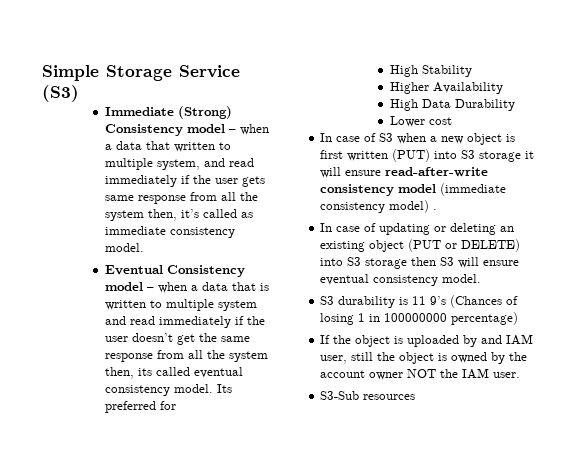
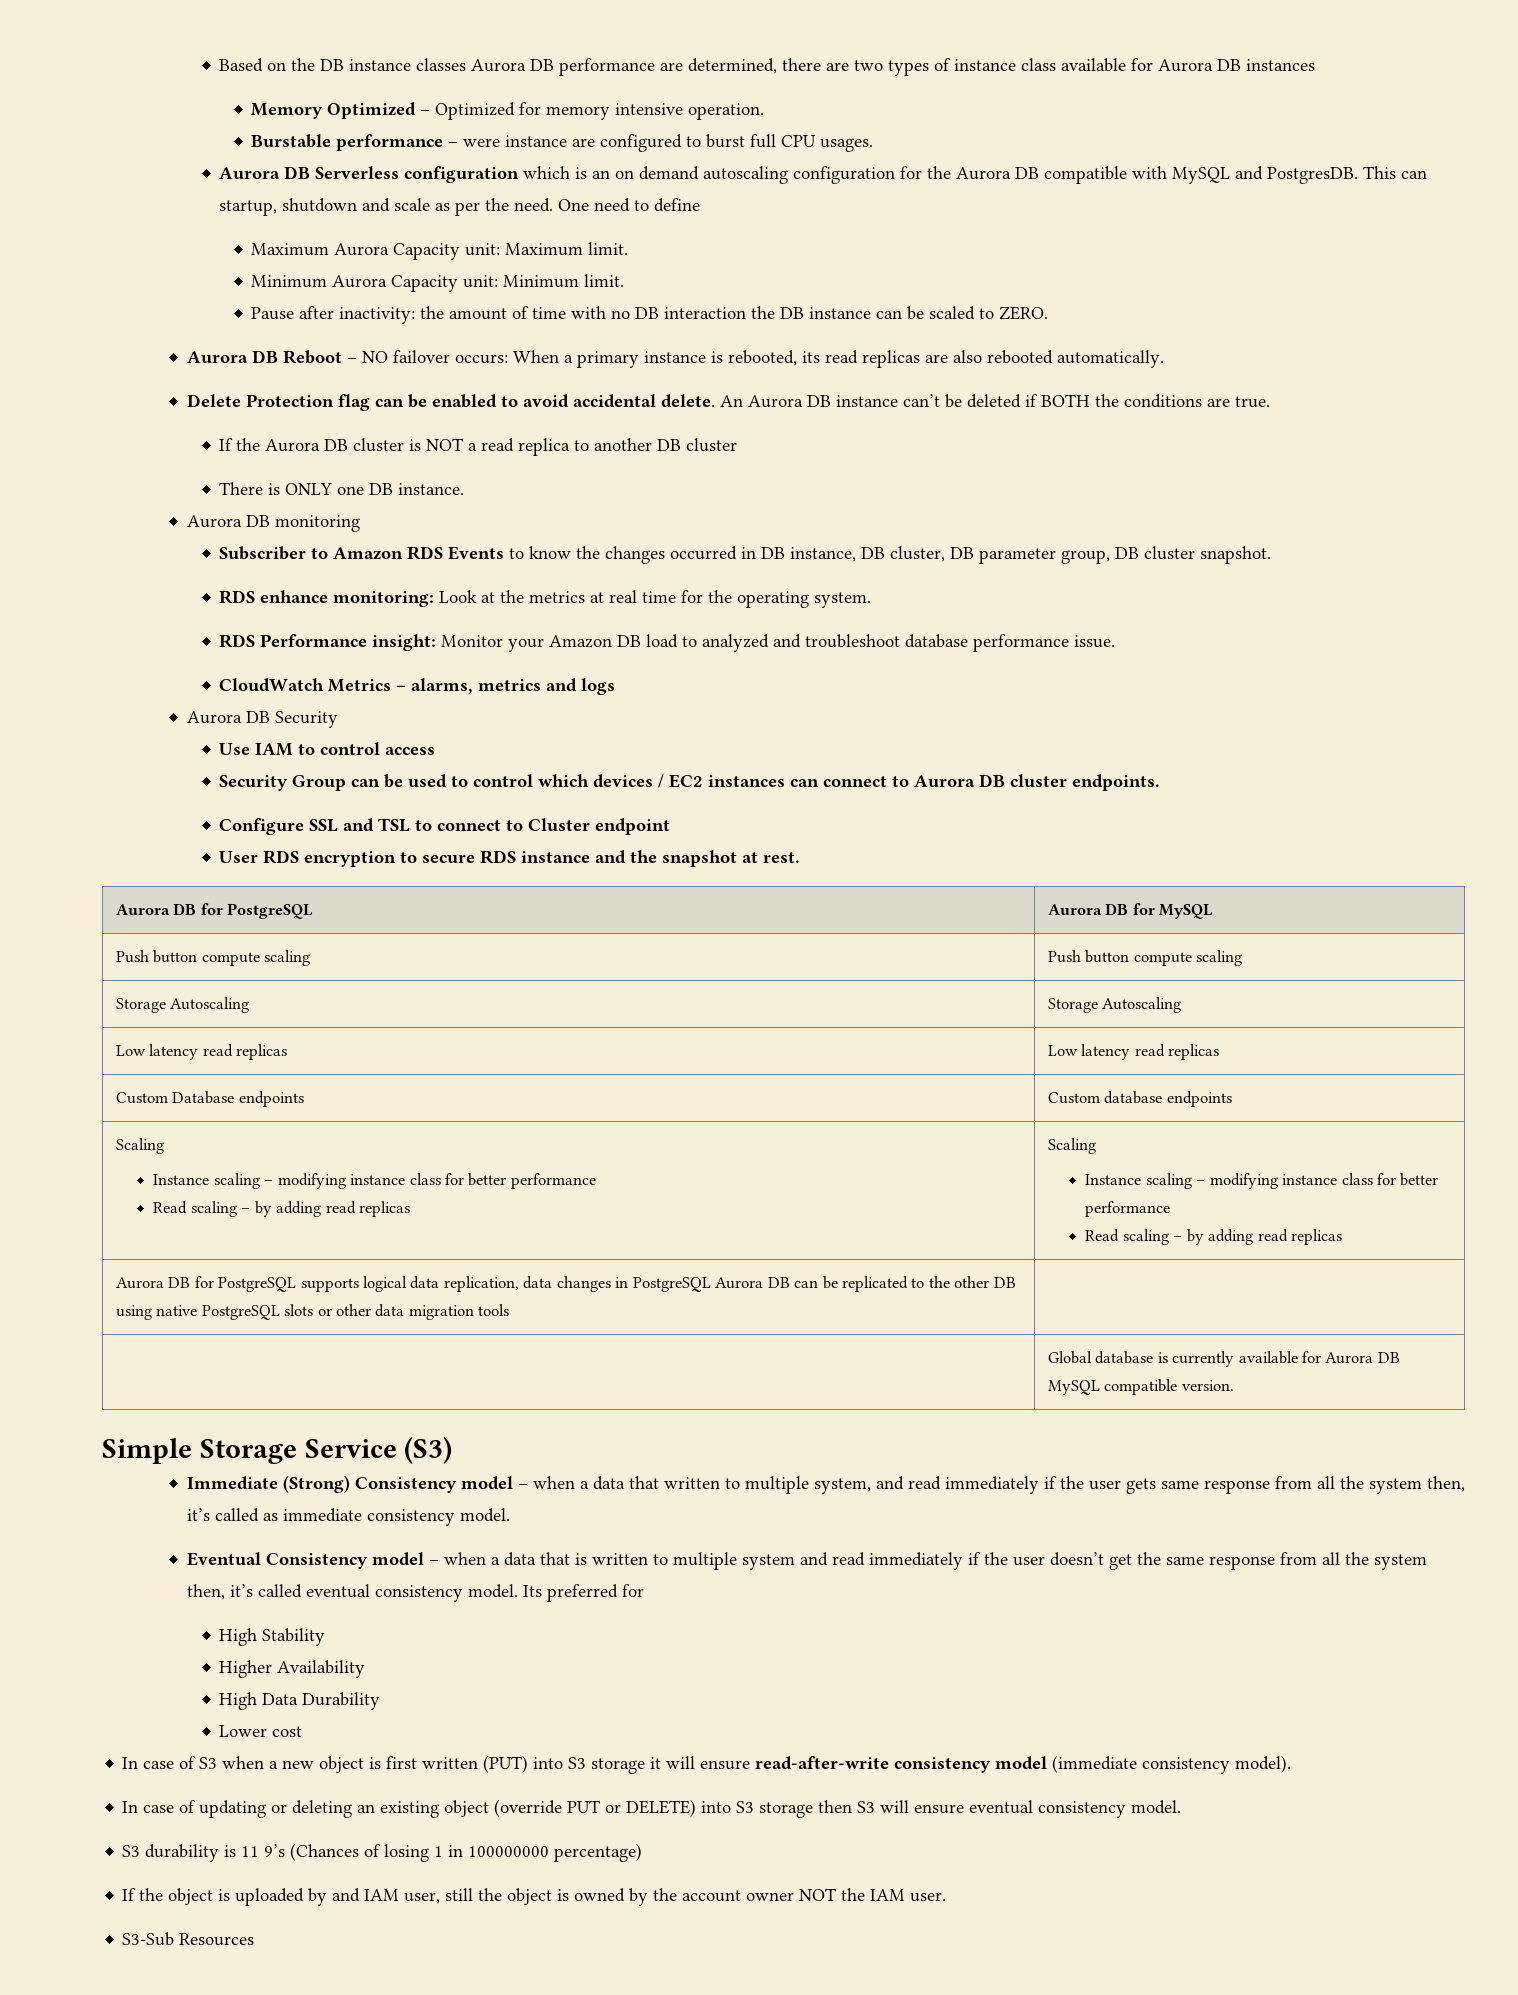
(42, 73) none -> [219,58,1316,76] [251,102,765,120] [251,134,874,152] [219,166,1428,184] [219,198,701,216] [251,242,629,260] [251,274,625,292] [251,306,1049,324] [186,350,1164,368] [186,394,1270,411] [219,438,738,456] [219,482,465,495] [186,515,360,532] [219,546,1272,564] [219,590,872,608] [219,634,1116,652] [219,678,616,695] [186,711,338,728] [219,742,436,756] [219,774,1161,791] [219,818,671,835] [219,850,801,867] [115,903,314,919] [1047,903,1214,919] [115,950,311,966] [1047,950,1243,966] [115,997,250,1013] [1047,997,1182,1013] [115,1044,288,1060] [1047,1044,1220,1060] [115,1091,304,1107] [1047,1091,1232,1107] [115,1138,164,1154] [153,1173,596,1189] [153,1201,410,1217] [1047,1138,1096,1154] [1085,1173,1439,1189] [1085,1201,1171,1217] [1085,1229,1342,1245] [115,1276,1016,1292] [115,1304,510,1320] [1047,1351,1400,1367] [1047,1379,1234,1395] Based on the DB instance classes Aurora DB performance are determined, there are two types of instance class available for Aurora DB instances // Memory Optimized – Optimized for memory intensive operation. // Burstable performance – were instance are configured to burst full CPU usages. // Aurora DB Serverless configuration which is an on demand autoscaling configuration for the Aurora DB compatible with MySQL and PostgresDB. This can startup, shutdown and scale as per the need. One need to define // Maximum Aurora Capacity unit: Maximum limit. // Minimum Aurora Capacity unit: Minimum limit. // Pause after inactivity: the amount of time with no DB interaction the DB instance can be scaled to ZERO. // Aurora DB Reboot – NO failover occurs: When a primary instance is rebooted, its read replicas are also rebooted automatically. // Delete Protection flag can be enabled to avoid accidental delete. An Aurora DB instance can’t be deleted if BOTH the conditions are true. // If the Aurora DB cluster is NOT a read replica to another DB cluster // There is ONLY one DB instance. // Aurora DB monitoring // Subscriber to Amazon RDS Events to know the changes occurred in DB instance, DB cluster, DB parameter group, DB cluster snapshot. // RDS enhance monitoring: Look at the metrics at real time for the operating system. // RDS Performance insight: Monitor your Amazon DB load to analyzed and troubleshoot database performance issue. // CloudWatch Metrics – alarms, metrics and logs // Aurora DB Security // Use IAM to control access // Security Group can be used to control which devices / EC2 instances can connect to Aurora DB cluster endpoints. // Configure SSL and TSL to connect to Cluster endpoint // User RDS encryption to secure RDS instance and the snapshot at rest. // Aurora DB for PostgreSQL | Aurora DB for MySQL // Push button compute scaling | Push button compute scaling // Storage Autoscaling | Storage Autoscaling // Low latency read replicas | Low latency read replicas // Custom Database endpoints | Custom database endpoints // Scaling // Instance scaling – modifying instance class for better performance // Read scaling – by adding read replicas | Scaling // Instance scaling – modifying instance class for better performance // Read scaling – by adding read replicas // Aurora DB for PostgreSQL supports logical data replication, data changes in PostgreSQL Aurora DB can be replicated to the other DB using native PostgreSQL slots or other data migration tools | // | Global database is currently available for Aurora DB MySQL compatible version. //
[137,368,152,376] its -> [229,1584,253,1597] it’s
[389,200,438,213] model) . -> [1235,1755,1292,1773] model).
[408,239,442,252] (PUT -> [494,1799,601,1817] (override PUT
[363,394,416,400] resources -> [179,1933,255,1946] Resources

